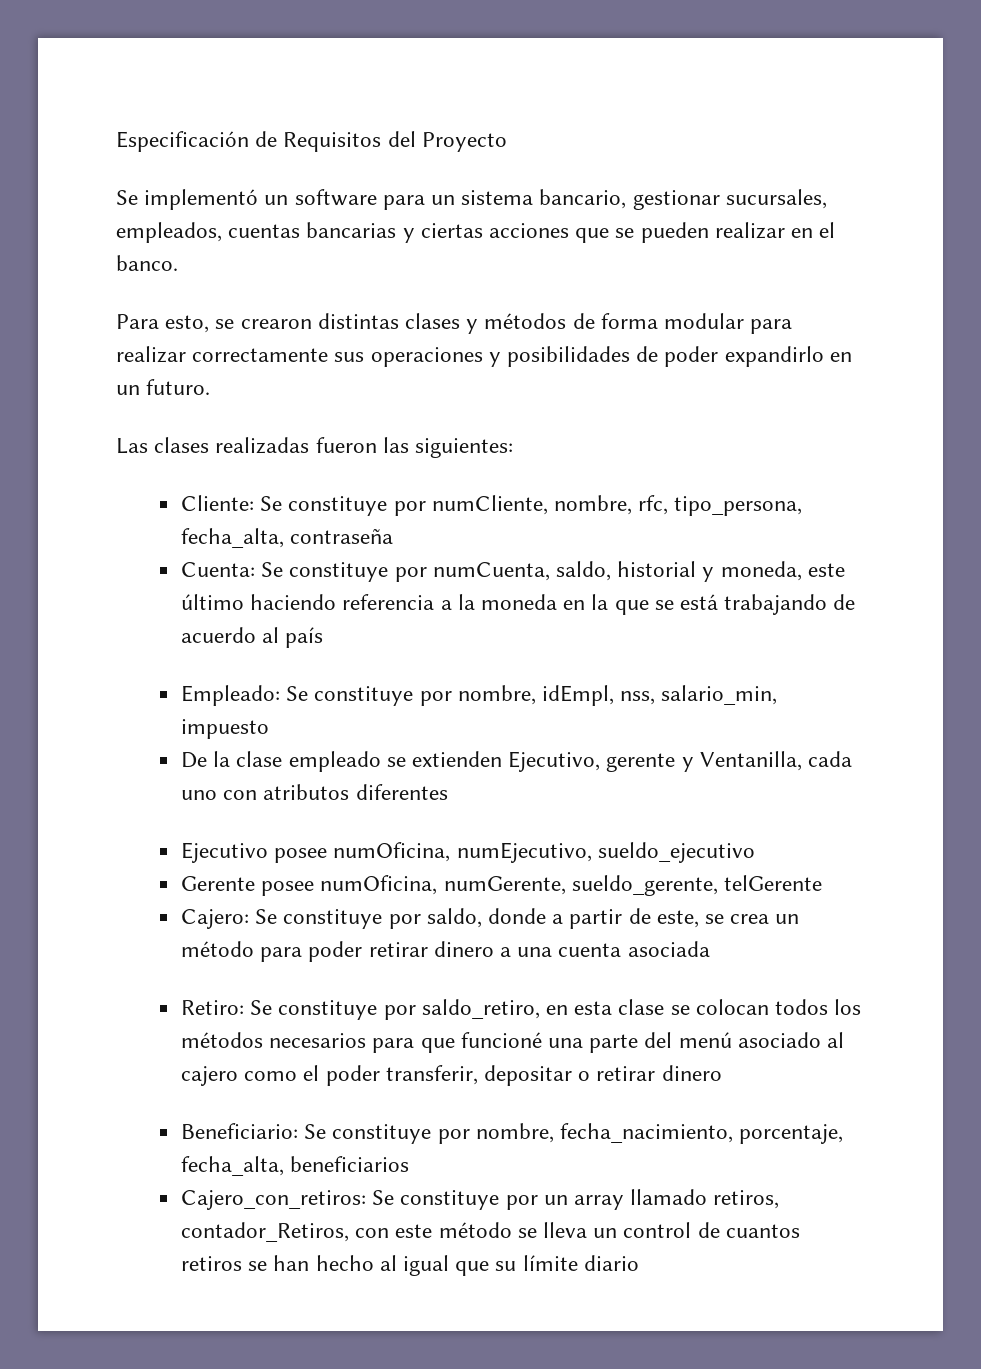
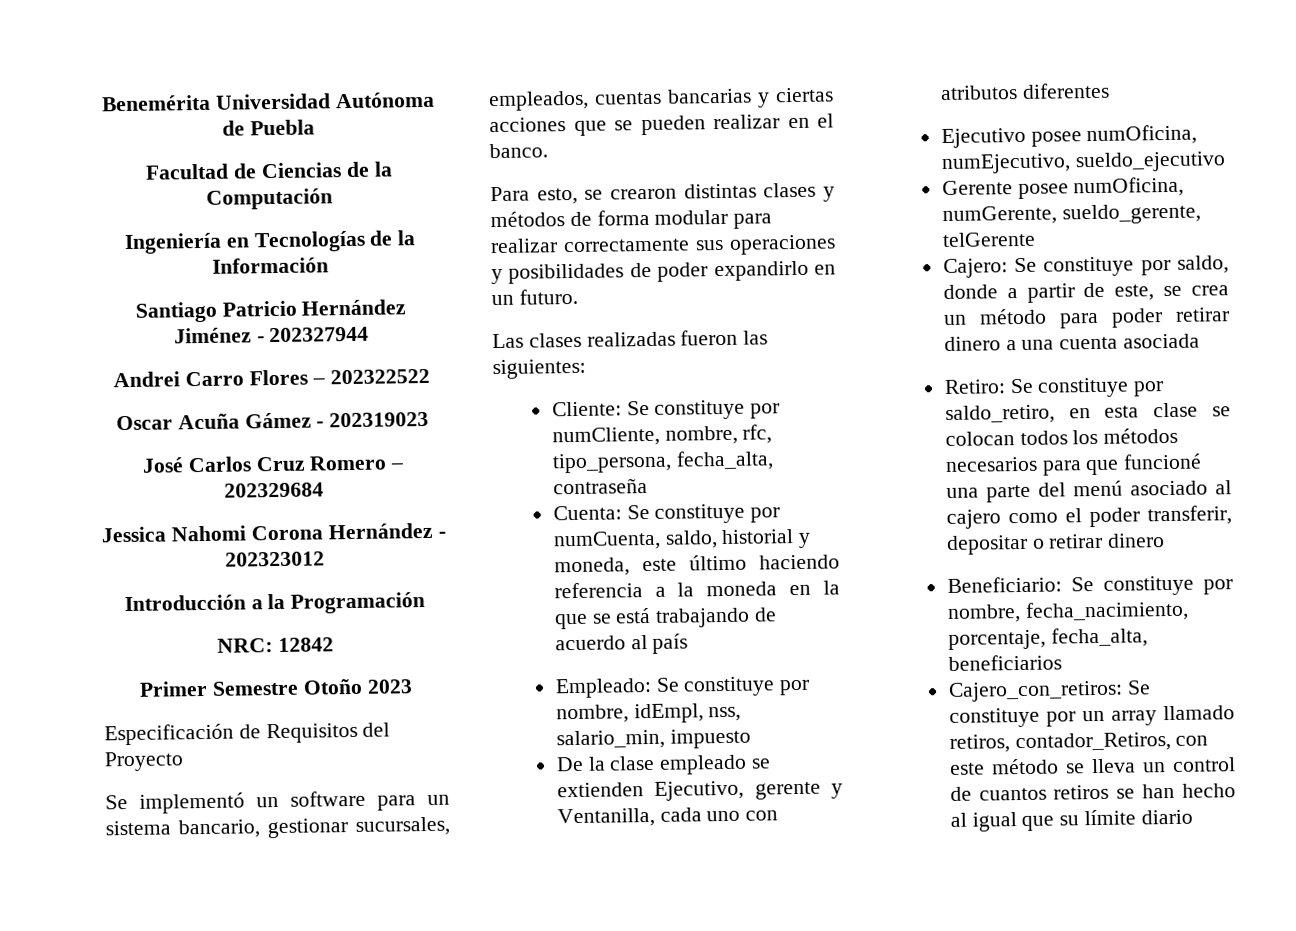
(116, 141) none -> [101,91,435,112] [222,119,315,136] [145,161,393,180] [206,188,333,210] [123,230,417,255] [212,257,329,274] [134,299,407,323] [173,326,370,344] [113,368,430,388] [115,411,430,431] [141,455,405,473] [223,482,324,498] [101,522,446,543] [224,551,325,567] [123,591,426,614] [217,637,334,653] [139,678,413,697] Benemérita Universidad Autónoma de Puebla // Facultad de Ciencias de la Computación // Ingeniería en Tecnologías de la Información // Santiago Patricio Hernández Jiménez - 202327944 // Andrei Carro Flores – 202322522 // Oscar Acuña Gámez - 202319023 // José Carlos Cruz Romero – 202329684 // Jessica Nahomi Corona Hernández - 202323012 // Introducción a la Programación // NRC: 12842 // Primer Semestre Otoño 2023 //

